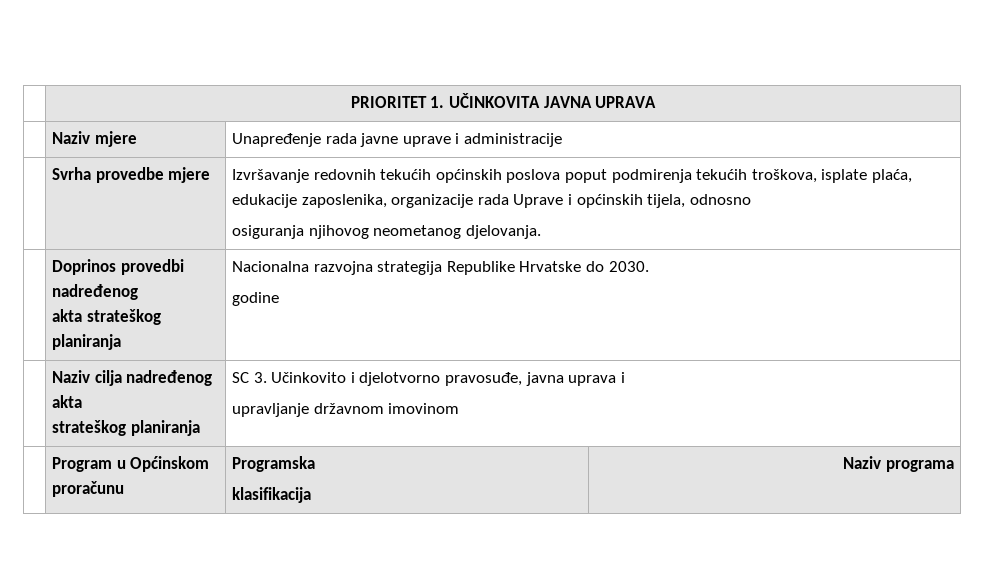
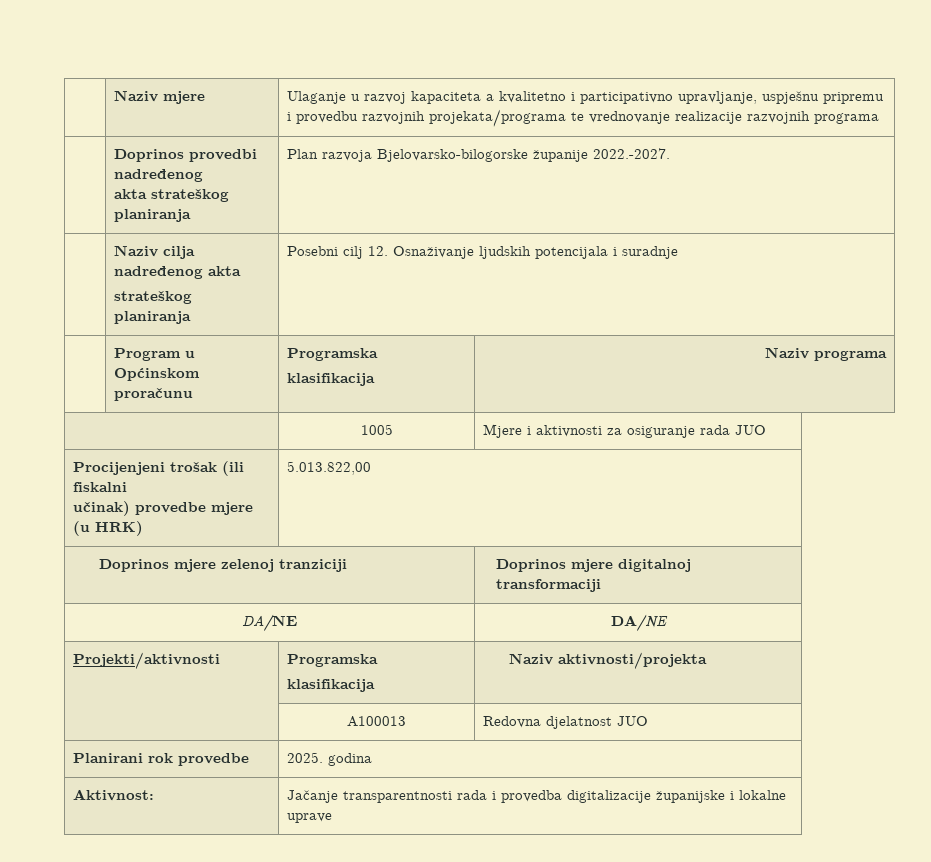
[350,93,657,108] [52,131,137,147] [232,133,562,147] [52,167,211,183] [232,169,912,183] [232,194,751,208] [232,225,541,239] | PRIORITET 1. UČINKOVITA JAVNA UPRAVA // | Naziv mjere | Unapređenje rada javne uprave i administracije // | Svrha provedbe mjere | Izvršavanje redovnih tekućih općinskih poslova poput podmirenja tekućih troškova, isplate plaća, edukacije zaposlenika, organizacije rada Uprave i općinskih tijela, odnosno // osiguranja njihovog neometanog djelovanja. -> [113,90,205,104] [286,91,884,104] [286,109,879,127] | Naziv mjere | Ulaganje u razvoj kapaciteta a kvalitetno i participativno upravljanje, uspješnu pripremu i provedbu razvojnih projekata/programa te vrednovanje realizacije razvojnih programa
[232,261,649,275] [232,292,280,306] Nacionalna razvojna strategija Republike Hrvatske do 2030. // godine -> [286,148,670,162] Plan razvoja Bjelovarsko-bilogorske županije 2022.-2027.
[232,372,625,386] [232,403,460,417] SC 3. Učinkovito i djelotvorno pravosuđe, javna uprava i // upravljanje državnom imovinom -> [286,246,678,259] Posebni cilj 12. Osnaživanje ljudskih potencijala i suradnje
(954, 466) none -> [360,424,393,435] [482,424,766,438] [72,461,244,476] [72,482,127,492] [72,501,253,516] [72,521,143,536] [286,461,371,475] [98,559,347,572] [495,559,691,572] [495,579,601,592] [242,614,297,632] [610,614,668,632] [72,652,220,669] [286,654,378,667] [286,679,375,692] [508,652,707,669] [347,716,407,727] [482,716,648,729] [72,753,249,766] [286,752,372,766] [72,789,154,801] [286,790,786,803] [286,813,332,823] // | 1005 | Mjere i aktivnosti za osiguranje rada JUO // Procijenjeni trošak (ili fiskalni // učinak) provedbe mjere (u HRK) | 5.013.822,00 // Doprinos mjere zelenoj tranziciji | Doprinos mjere digitalnoj transformaciji // DA/NE | DA/NE // Projekti/aktivnosti | Programska // klasifikacija | Naziv aktivnosti/projekta // | A100013 | Redovna djelatnost JUO // Planirani rok provedbe | 2025. godina // Aktivnost: | Jačanje transparentnosti rada i provedba digitalizacije županijske i lokalne uprave

